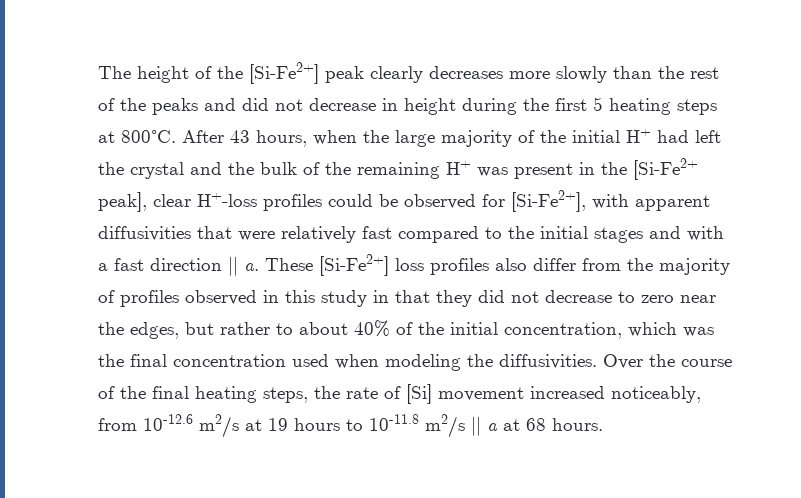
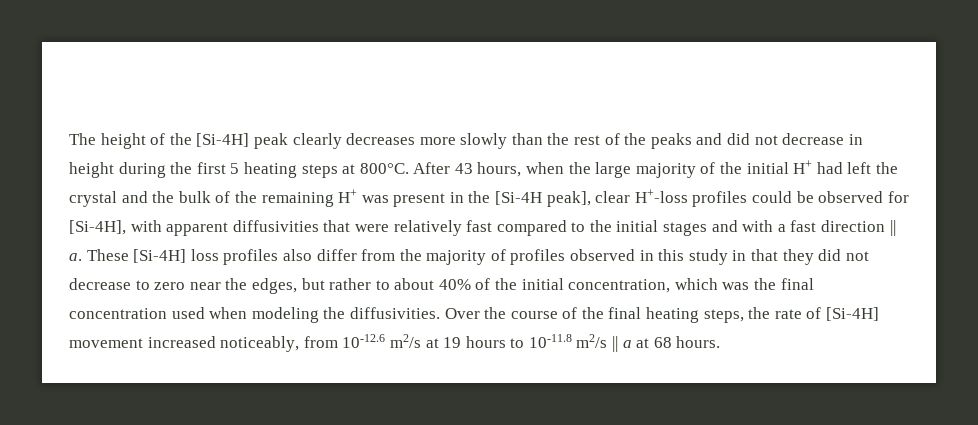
[249,62,319,84] [Si-Fe2+] -> [196,133,250,147] [Si-4H]
[633,158,698,180] [Si-Fe2+ -> [495,191,543,205] [Si-4H
[511,190,586,212] [Si-Fe2+], -> [69,220,126,235] [Si-4H],
[319,254,389,276] [Si-Fe2+] -> [133,249,187,263] [Si-4H]
[406,384,432,404] [Si] -> [826,307,880,321] [Si-4H]

